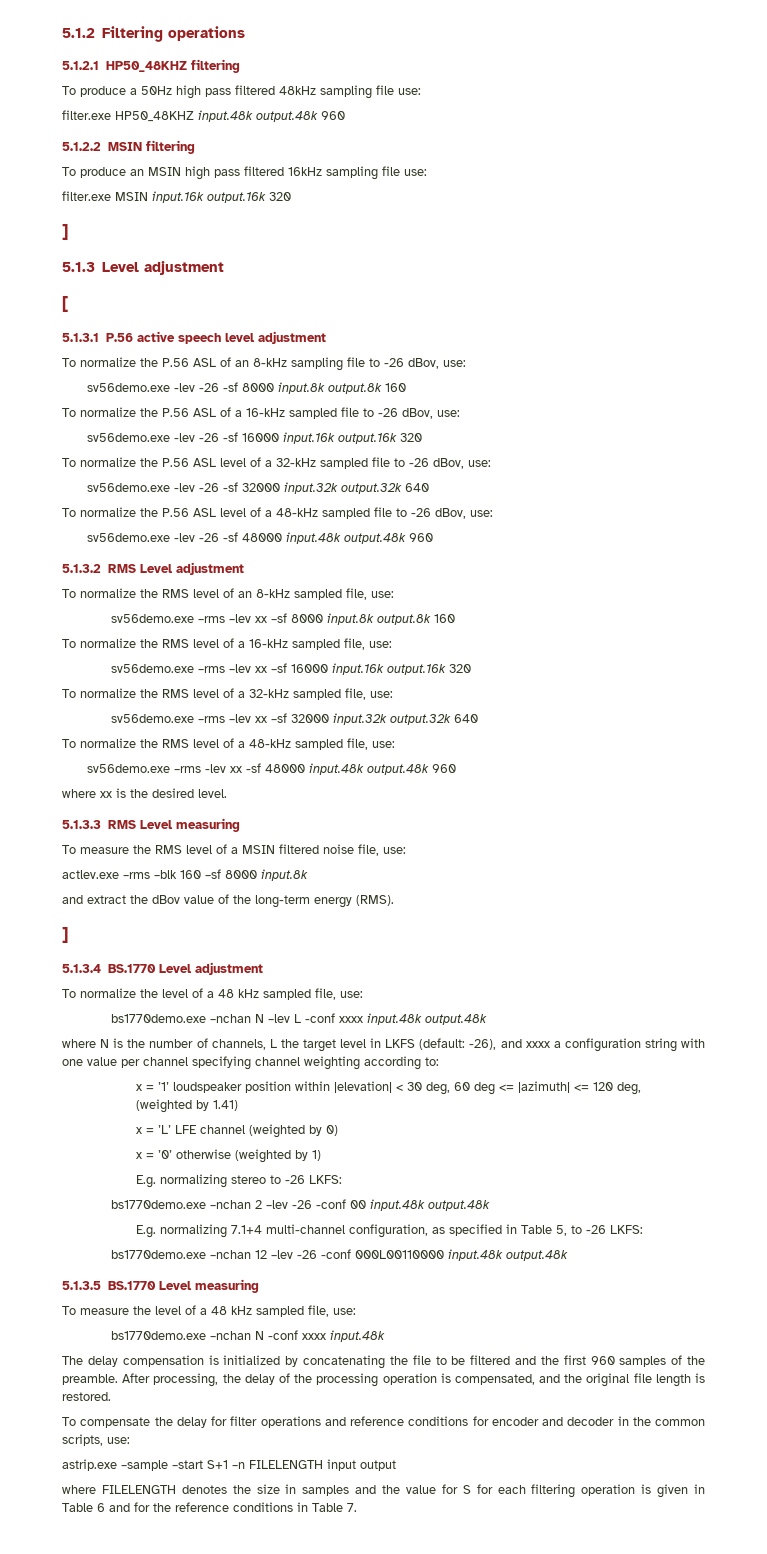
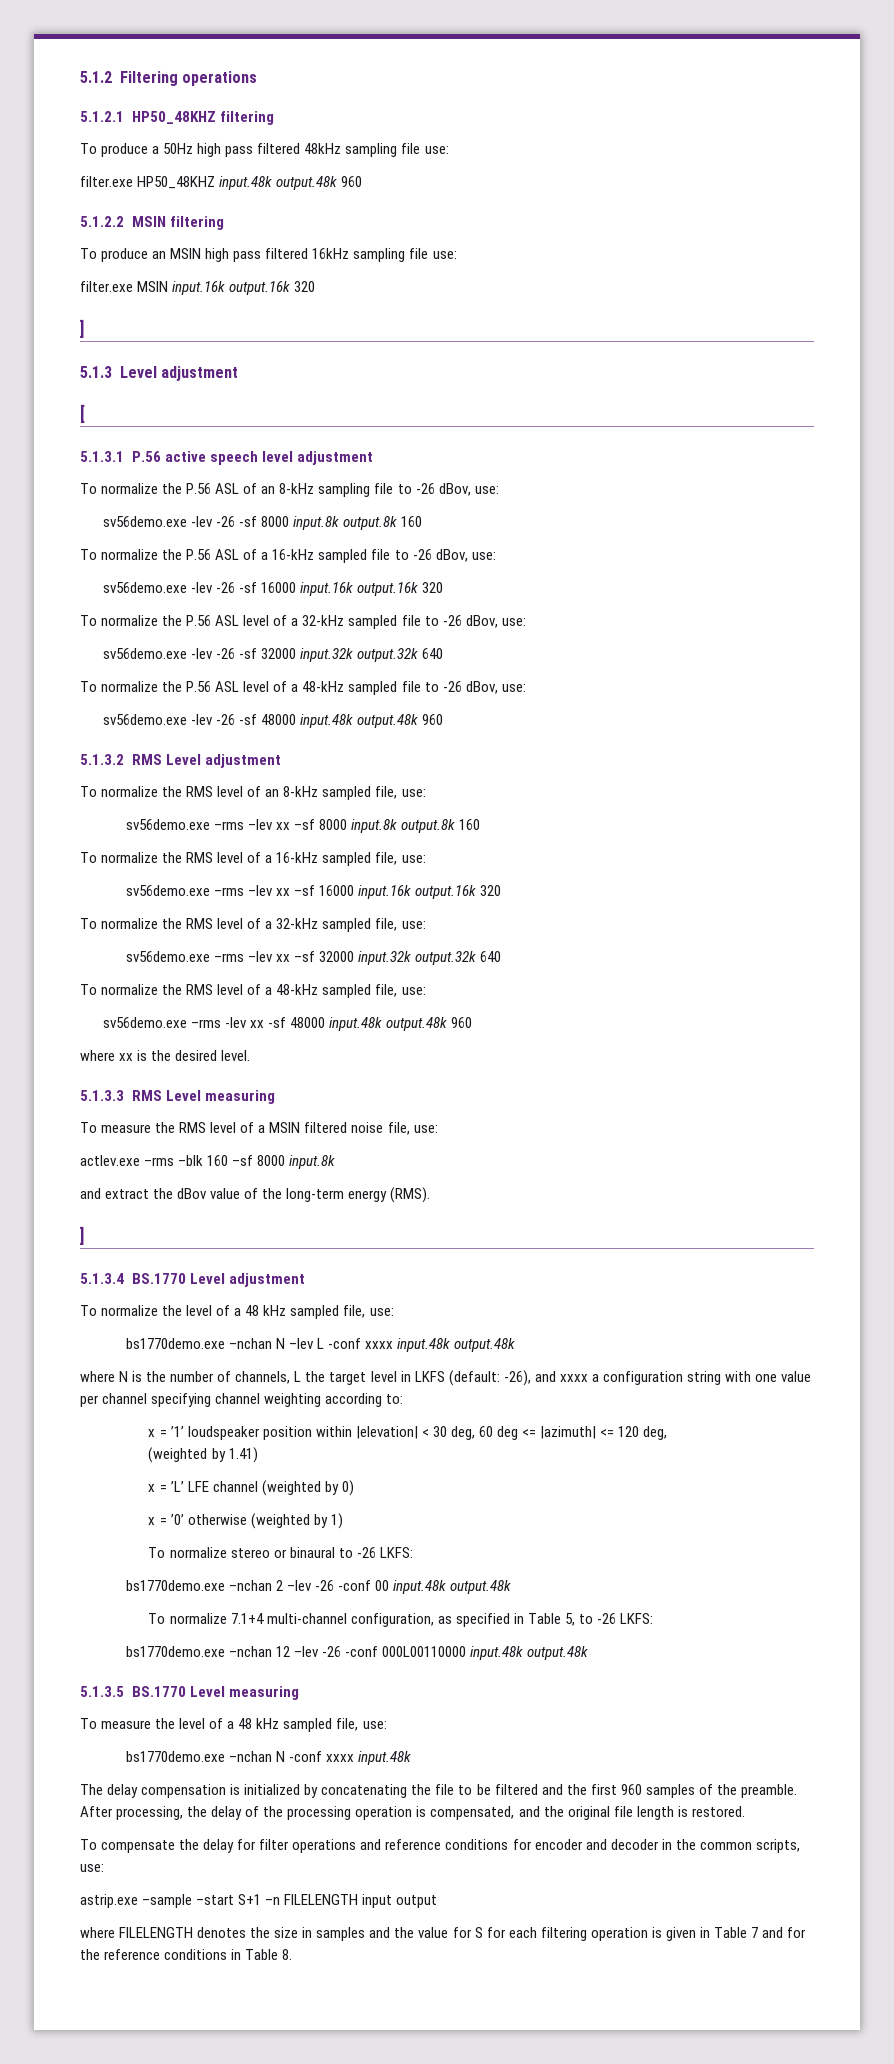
[135,1174,266,1188] E.g. normalizing stereo -> [148,1547,335,1558] To normalize stereo or binaural
[135,1224,227,1238] E.g. normalizing -> [148,1613,227,1624] To normalize
[97,1503,105,1512] 6 -> [751,1927,758,1938] 7
[347,1503,357,1512] 7. -> [282,1949,293,1960] 8.

